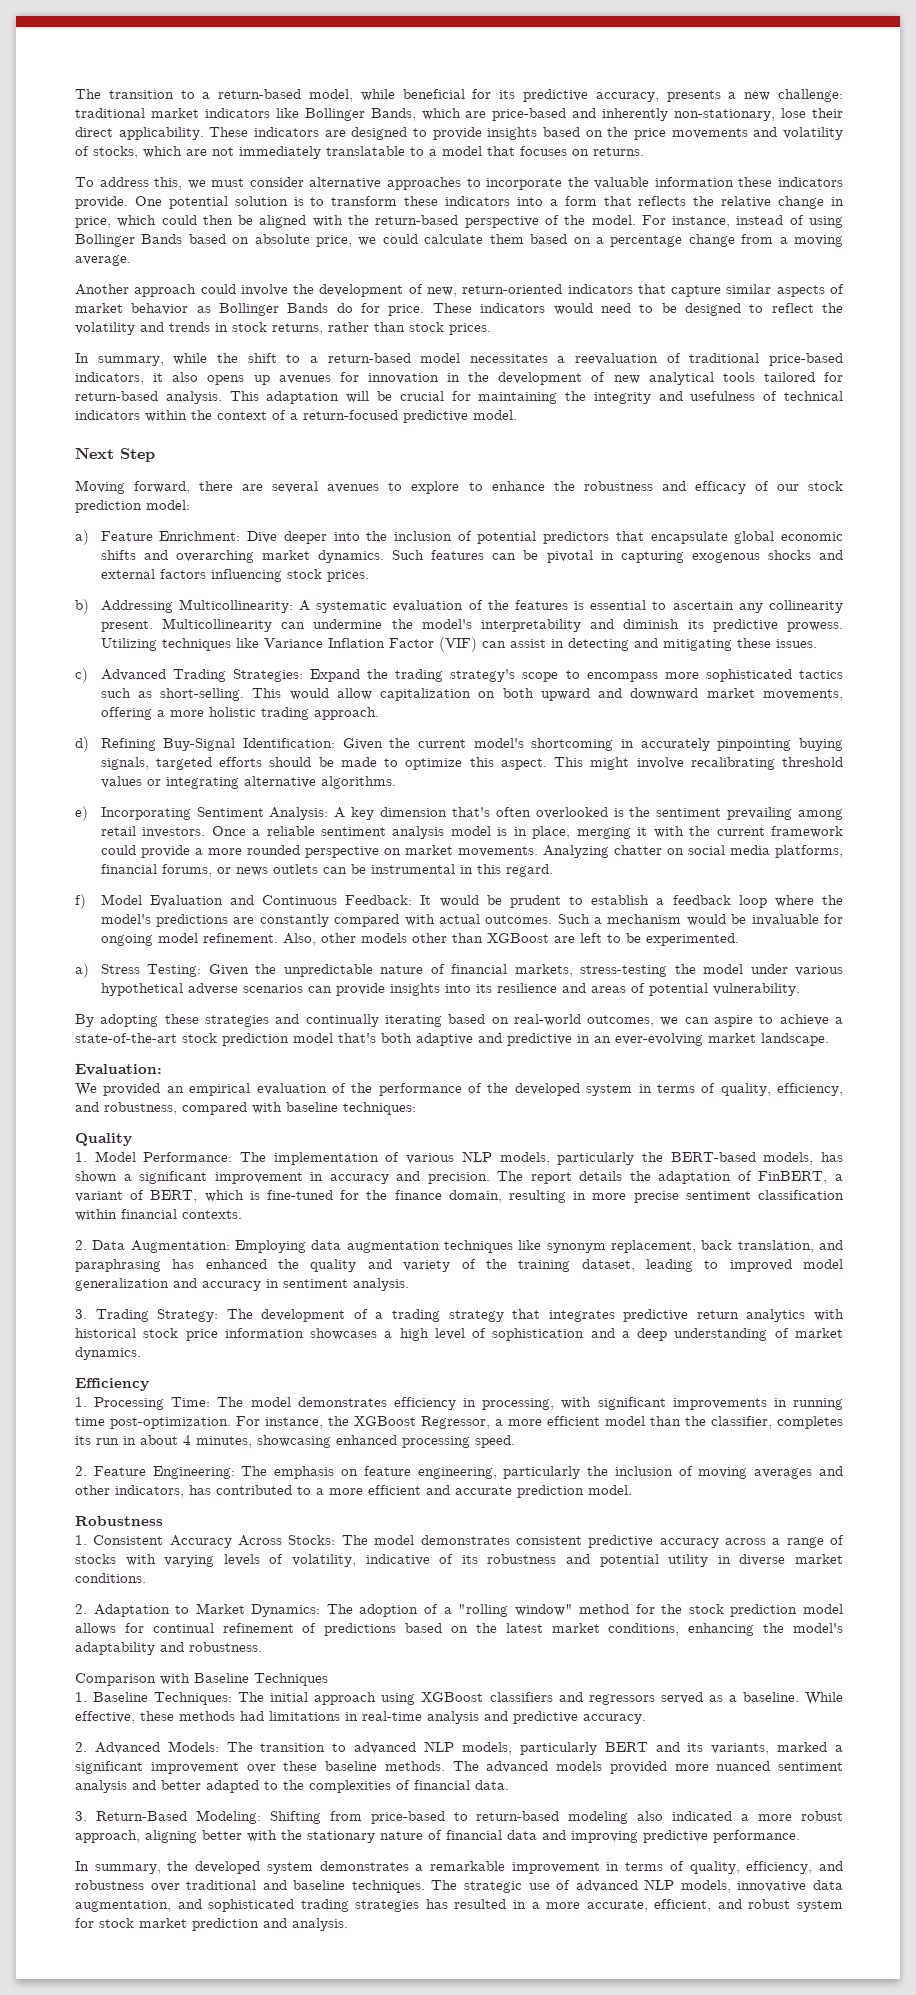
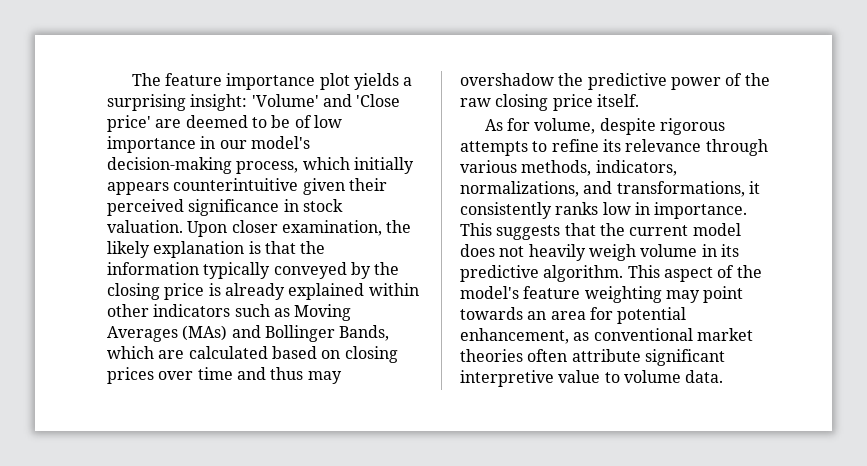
[75,89,843,102] [75,108,843,121] [75,127,843,140] [75,146,644,159] [75,177,843,190] [75,196,844,209] [75,215,843,228] [75,234,843,247] [75,255,131,266] [75,284,845,297] [75,303,844,316] [75,322,491,335] [75,353,843,366] [75,372,843,385] [75,391,844,404] [75,410,517,423] [75,448,155,462] [75,480,843,494] [75,500,190,513] [75,530,843,545] [100,550,843,563] [100,569,369,582] [75,599,844,614] [100,618,844,632] [100,637,817,652] [75,668,843,683] [100,688,843,701] [100,707,379,720] [75,737,844,752] [100,757,843,770] [100,776,396,789] [75,806,843,821] [100,826,843,839] [100,845,843,858] [100,864,553,877] [75,894,843,909] [100,914,843,927] [100,933,739,946] [75,963,843,978] [100,983,800,996] [75,1014,843,1027] [75,1033,829,1046] [75,1064,162,1075] [75,1083,843,1096] [75,1102,416,1115] [75,1133,132,1146] [75,1151,843,1165] [75,1171,843,1184] [75,1190,845,1203] [75,1209,242,1221] [75,1240,844,1253] [75,1259,843,1272] [75,1278,409,1291] [75,1309,844,1322] [75,1328,843,1341] [75,1347,141,1360] [75,1378,149,1391] [75,1397,844,1410] [75,1416,843,1429] [75,1435,515,1448] [75,1466,844,1479] [75,1485,632,1498] [75,1516,163,1526] [75,1535,845,1548] [75,1554,844,1567] [75,1573,146,1583] [75,1603,843,1617] [75,1623,843,1636] [75,1642,262,1655] [75,1673,328,1686] [75,1692,844,1705] [75,1711,646,1724] [75,1741,844,1755] [75,1761,843,1774] [75,1780,509,1793] [75,1810,843,1824] [75,1830,800,1843] [75,1861,843,1874] [75,1879,843,1893] [75,1899,843,1912] [75,1918,348,1931] The transition to a return-based model, while beneficial for its predictive accuracy, presents a new challenge: traditional market indicators like Bollinger Bands, which are price-based and inherently non-stationary, lose their direct applicability. These indicators are designed to provide insights based on the price movements and volatility of stocks, which are not immediately translatable to a model that focuses on returns. // To address this, we must consider alternative approaches to incorporate the valuable information these indicators provide. One potential solution is to transform these indicators into a form that reflects the relative change in price, which could then be aligned with the return-based perspective of the model. For instance, instead of using Bollinger Bands based on absolute price, we could calculate them based on a percentage change from a moving average. // Another approach could involve the development of new, return-oriented indicators that capture similar aspects of market behavior as Bollinger Bands do for price. These indicators would need to be designed to reflect the volatility and trends in stock returns, rather than stock prices. // In summary, while the shift to a return-based model necessitates a reevaluation of traditional price-based indicators, it also opens up avenues for innovation in the development of new analytical tools tailored for return-based analysis. This adaptation will be crucial for maintaining the integrity and usefulness of technical indicators within the context of a return-focused predictive model. // Next Step // Moving forward, there are several avenues to explore to enhance the robustness and efficacy of our stock prediction model: // a) Feature Enrichment: Dive deeper into the inclusion of potential predictors that encapsulate global economic shifts and overarching market dynamics. Such features can be pivotal in capturing exogenous shocks and external factors influencing stock prices. // b) Addressing Multicollinearity: A systematic evaluation of the features is essential to ascertain any collinearity present. Multicollinearity can undermine the model's interpretability and diminish its predictive prowess. Utilizing techniques like Variance Inflation Factor (VIF) can assist in detecting and mitigating these issues. // c) Advanced Trading Strategies: Expand the trading strategy's scope to encompass more sophisticated tactics such as short-selling. This would allow capitalization on both upward and downward market movements, offering a more holistic trading approach. // d) Refining Buy-Signal Identification: Given the current model's shortcoming in accurately pinpointing buying signals, targeted efforts should be made to optimize this aspect. This might involve recalibrating threshold values or integrating alternative algorithms. // e) Incorporating Sentiment Analysis: A key dimension that's often overlooked is the sentiment prevailing among retail investors. Once a reliable sentiment analysis model is in place, merging it with the current framework could provide a more rounded perspective on market movements. Analyzing chatter on social media platforms, financial forums, or news outlets can be instrumental in this regard. // f) Model Evaluation and Continuous Feedback: It would be prudent to establish a feedback loop where the model's predictions are constantly compared with actual outcomes. Such a mechanism would be invaluable for ongoing model refinement. Also, other models other than XGBoost are left to be experimented. // a) Stress Testing: Given the unpredictable nature of financial markets, stress-testing the model under various hypothetical adverse scenarios can provide insights into its resilience and areas of potential vulnerability. // By adopting these strategies and continually iterating based on real-world outcomes, we can aspire to achieve a state-of-the-art stock prediction model that's both adaptive and predictive in an ever-evolving market landscape. // Evaluation: // We provided an empirical evaluation of the performance of the developed system in terms of quality, efficiency, and robustness, compared with baseline techniques: // Quality // 1. Model Performance: The implementation of various NLP models, particularly the BERT-based models, has shown a significant improvement in accuracy and precision. The report details the adaptation of FinBERT, a variant of BERT, which is fine-tuned for the finance domain, resulting in more precise sentiment classification within financial contexts. // 2. Data Augmentation: Employing data augmentation techniques like synonym replacement, back translation, and paraphrasing has enhanced the quality and variety of the training dataset, leading to improved model generalization and accuracy in sentiment analysis. // 3. Trading Strategy: The development of a trading strategy that integrates predictive return analytics with historical stock price information showcases a high level of sophistication and a deep understanding of market dynamics. // Efficiency // 1. Processing Time: The model demonstrates efficiency in processing, with significant improvements in running time post-optimization. For instance, the XGBoost Regressor, a more efficient model than the classifier, completes its run in about 4 minutes, showcasing enhanced processing speed. // 2. Feature Engineering: The emphasis on feature engineering, particularly the inclusion of moving averages and other indicators, has contributed to a more efficient and accurate prediction model. // Robustness // 1. Consistent Accuracy Across Stocks: The model demonstrates consistent predictive accuracy across a range of stocks with varying levels of volatility, indicative of its robustness and potential utility in diverse market conditions. // 2. Adaptation to Market Dynamics: The adoption of a "rolling window" method for the stock prediction model allows for continual refinement of predictions based on the latest market conditions, enhancing the model's adaptability and robustness. // Comparison with Baseline Techniques // 1. Baseline Techniques: The initial approach using XGBoost classifiers and regressors served as a baseline. While effective, these methods had limitations in real-time analysis and predictive accuracy. // 2. Advanced Models: The transition to advanced NLP models, particularly BERT and its variants, marked a significant improvement over these baseline methods. The advanced models provided more nuanced sentiment analysis and better adapted to the complexities of financial data. // 3. Return-Based Modeling: Shifting from price-based to return-based modeling also indicated a more robust approach, aligning better with the stationary nature of financial data and improving predictive performance. // In summary, the developed system demonstrates a remarkable improvement in terms of quality, efficiency, and robustness over traditional and baseline techniques. The strategic use of advanced NLP models, innovative data augmentation, and sophisticated trading strategies has resulted in a more accurate, efficient, and robust system for stock market prediction and analysis. -> [131,73,413,90] [107,94,401,111] [107,115,342,132] [107,136,310,153] [107,157,414,174] [107,178,387,195] [107,199,343,216] [107,220,412,237] [107,241,326,258] [107,262,400,279] [107,283,419,300] [107,304,352,321] [107,325,390,342] [107,346,398,363] [107,367,342,384] [460,73,770,90] [460,94,639,111] [484,118,725,135] [460,139,768,156] [460,160,677,176] [460,181,760,197] [460,202,748,219] [460,223,741,240] [460,244,739,261] [460,265,762,282] [460,286,744,303] [460,307,687,324] [460,328,753,344] [460,349,725,366] [460,370,724,387] The feature importance plot yields a surprising insight: 'Volume' and 'Close price' are deemed to be of low importance in our model's decision-making process, which initially appears counterintuitive given their perceived significance in stock valuation. Upon closer examination, the likely explanation is that the information typically conveyed by the closing price is already explained within other indicators such as Moving Averages (MAs) and Bollinger Bands, which are calculated based on closing prices over time and thus may overshadow the predictive power of the raw closing price itself. // As for volume, despite rigorous attempts to refine its relevance through various methods, indicators, normalizations, and transformations, it consistently ranks low in importance. This suggests that the current model does not heavily weigh volume in its predictive algorithm. This aspect of the model's feature weighting may point towards an area for potential enhancement, as conventional market theories often attribute significant interpretive value to volume data.

